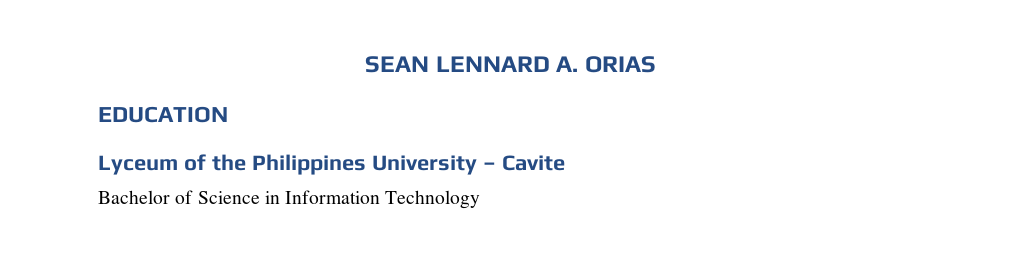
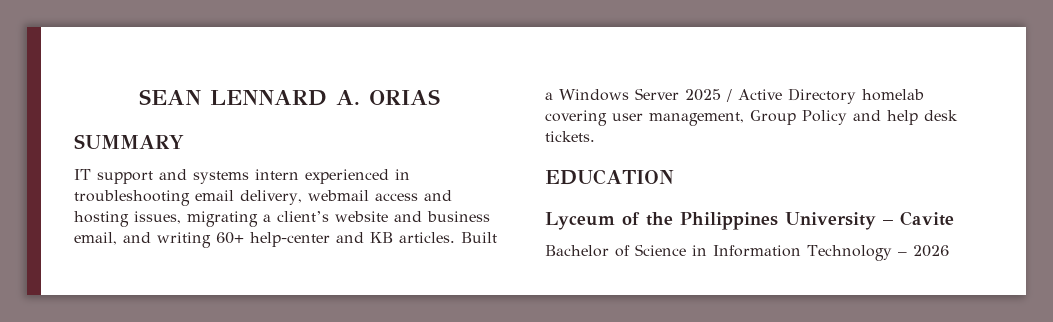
(656, 64) none -> [74,134,184,149] [74,169,410,184] [74,190,452,206] [74,211,490,227] [74,232,497,248] [545,88,924,104] [545,110,958,126] [545,131,595,142] // SUMMARY // IT support and systems intern experienced in troubleshooting email delivery, webmail access and hosting issues, migrating a client’s website and business email, and writing 60+ help-center and KB articles. Built a Windows Server 2025 / Active Directory homelab covering user management, Group Policy and help desk tickets.
(481, 199) none -> [897,245,949,257] – 2026

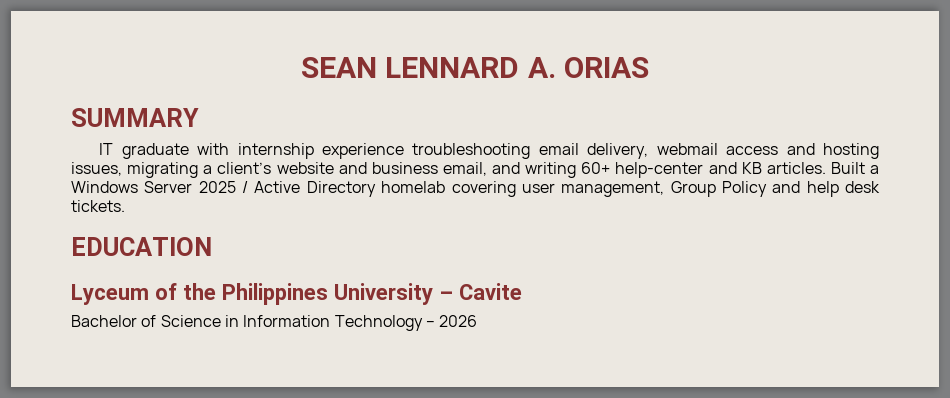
[97,169,410,184] support and systems intern experienced in -> [121,143,405,159] graduate with internship experience

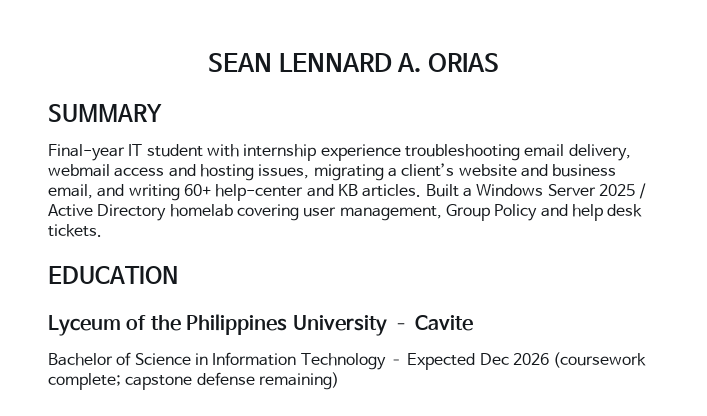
[99,143,189,159] IT graduate -> [48,144,203,161] Final-year IT student
[439,315,478,327] 2026 -> [407,352,647,370] [48,372,339,390] Expected Dec 2026 (coursework complete; capstone defense remaining)

